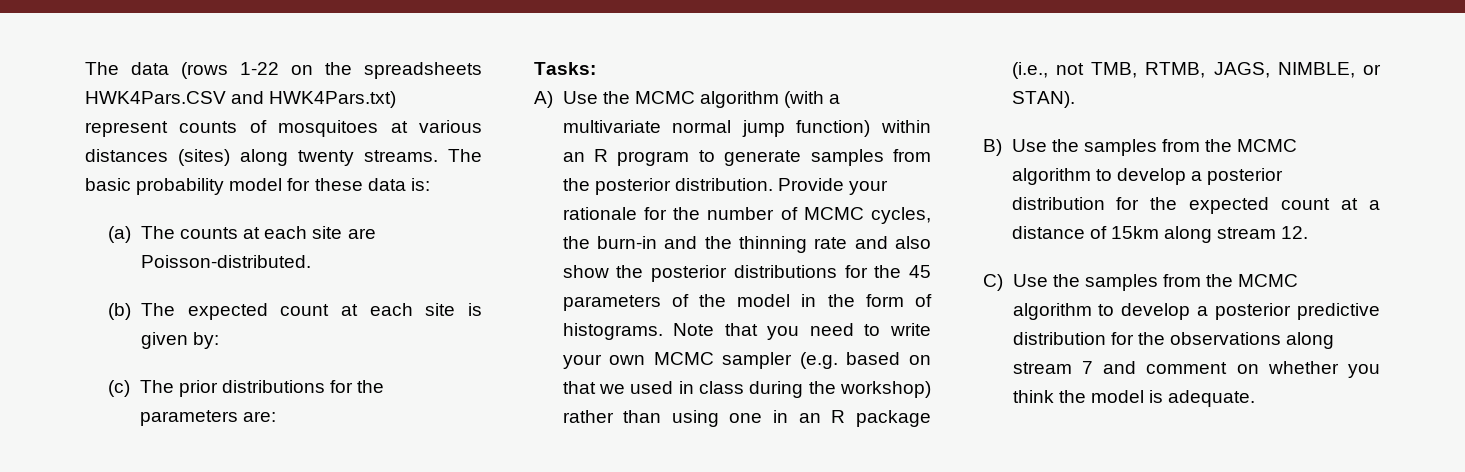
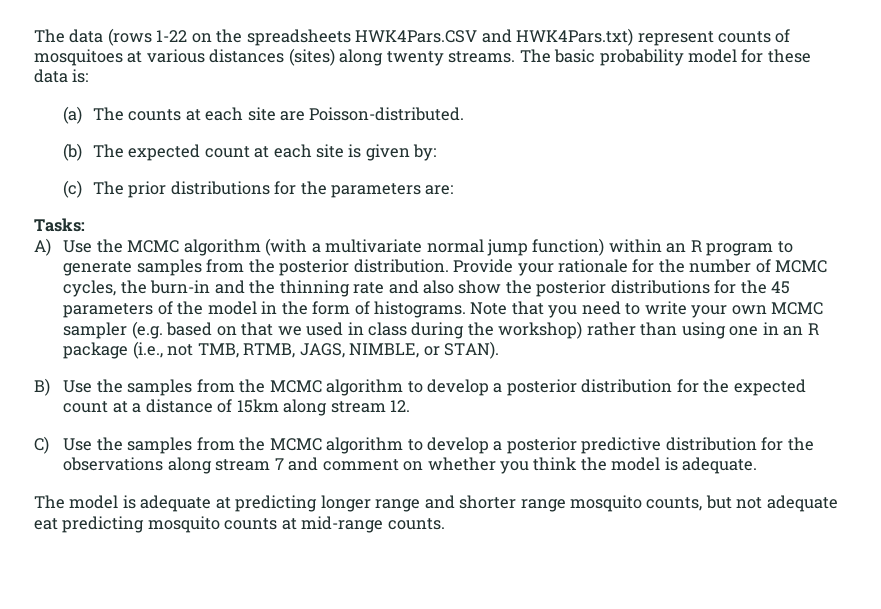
(1256, 398) none -> [34,495,838,512] [34,516,445,533] // The model is adequate at predicting longer range and shorter range mosquito counts, but not adequate eat predicting mosquito counts at mid-range counts.

